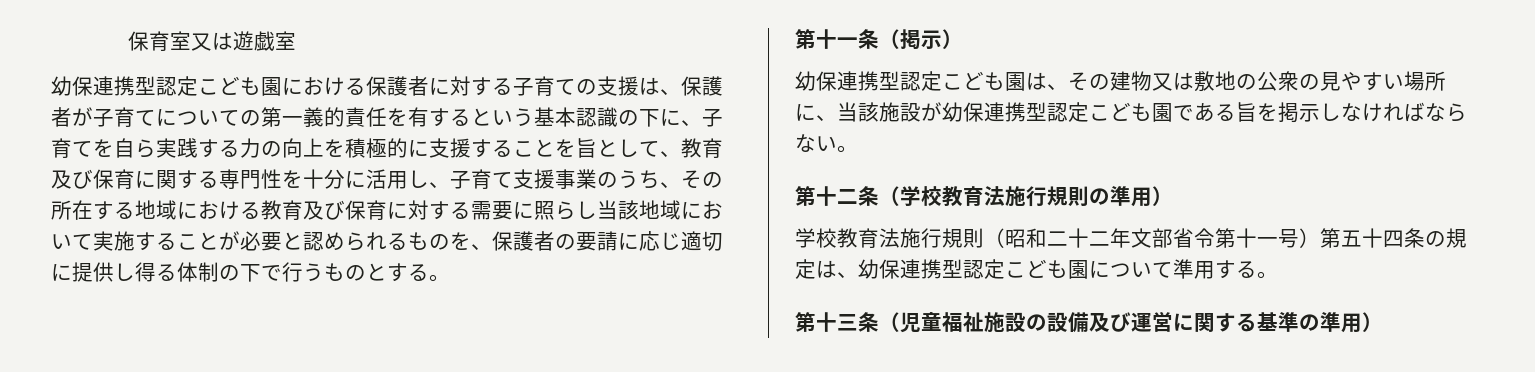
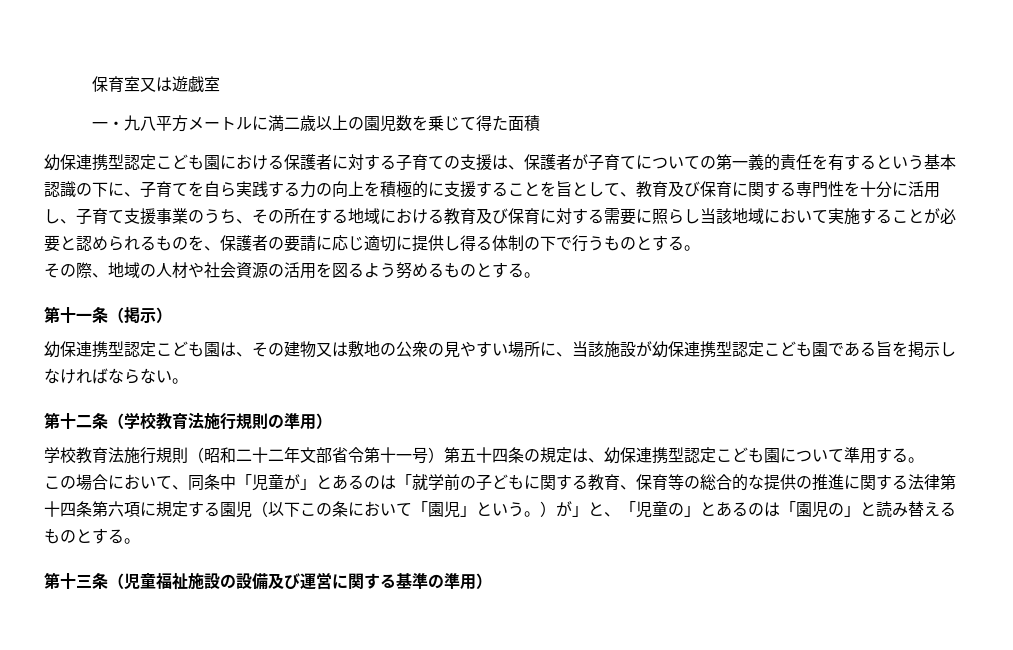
(297, 40) none -> [92,115,541,132] // 一・九八平方メートルに満二歳以上の園児数を乗じて得た面積
(450, 278) none -> [44,262,540,279] // その際、地域の人材や社会資源の活用を図るよう努めるものとする。
(1278, 275) none -> [44,474,956,491] [44,501,956,518] [44,528,140,544] // この場合において、同条中「児童が」とあるのは「就学前の子どもに関する教育、保育等の総合的な提供の推進に関する法律第十四条第六項に規定する園児（以下この条において「園児」という。）が」と、「児童の」とあるのは「園児の」と読み替えるものとする。

